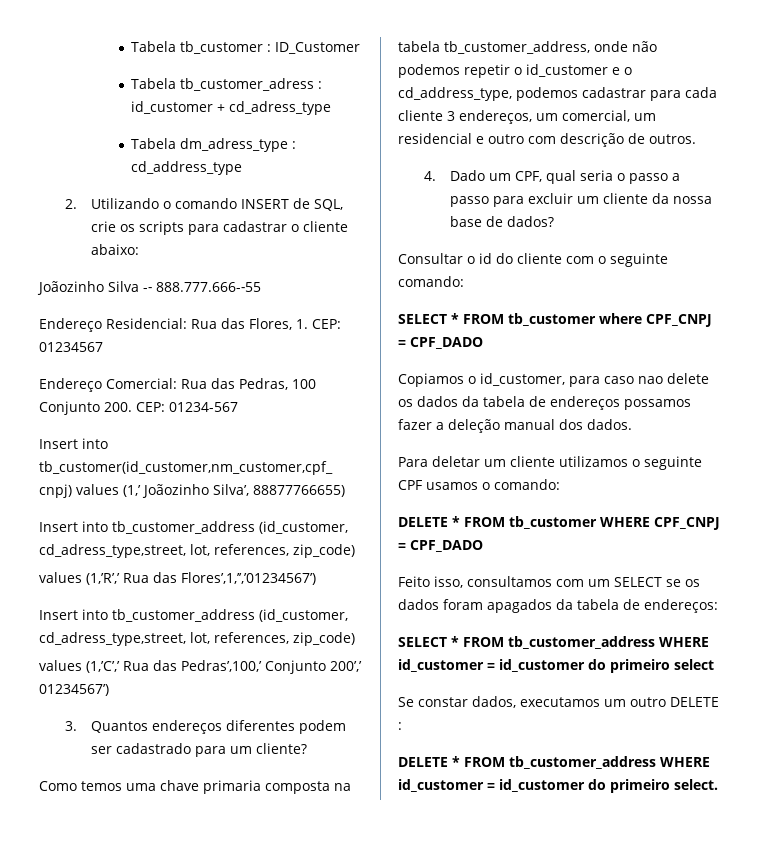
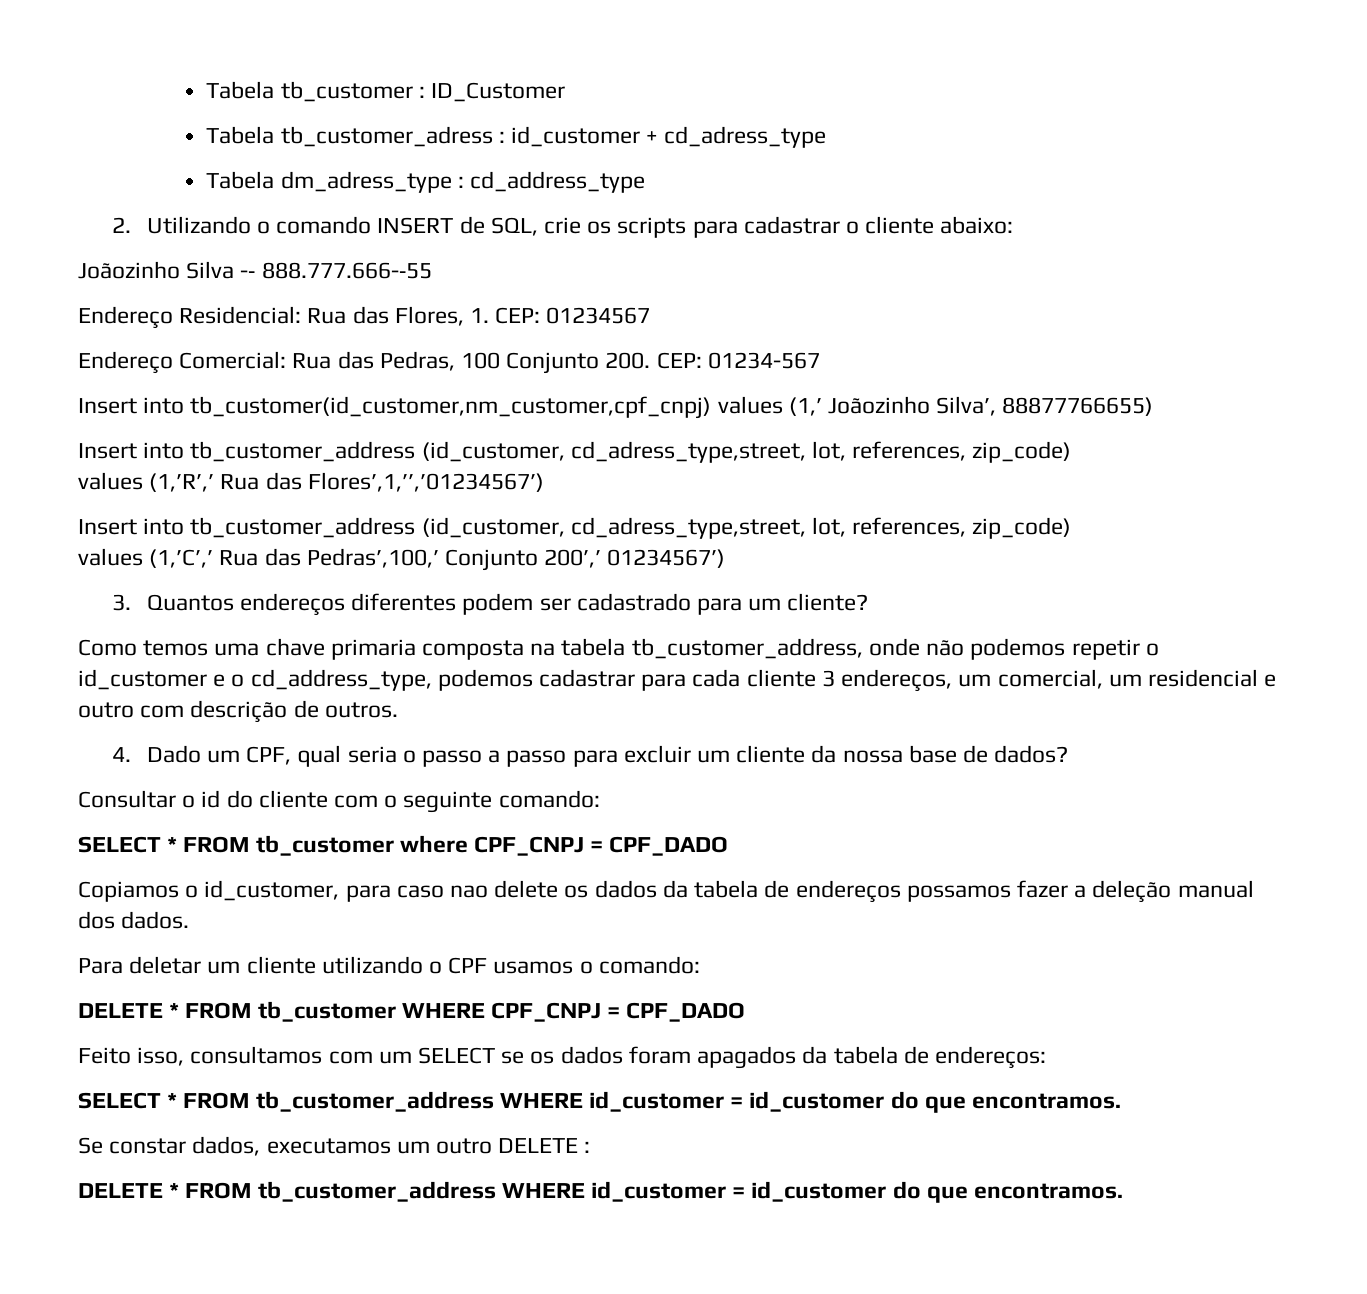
[559,456,702,470] utilizamos o seguinte -> [321,956,443,974] utilizando o
[610,659,714,673] primeiro select -> [924,1093,1122,1113] que encontramos.
[610,779,718,793] primeiro select. -> [926,1183,1124,1203] que encontramos.

